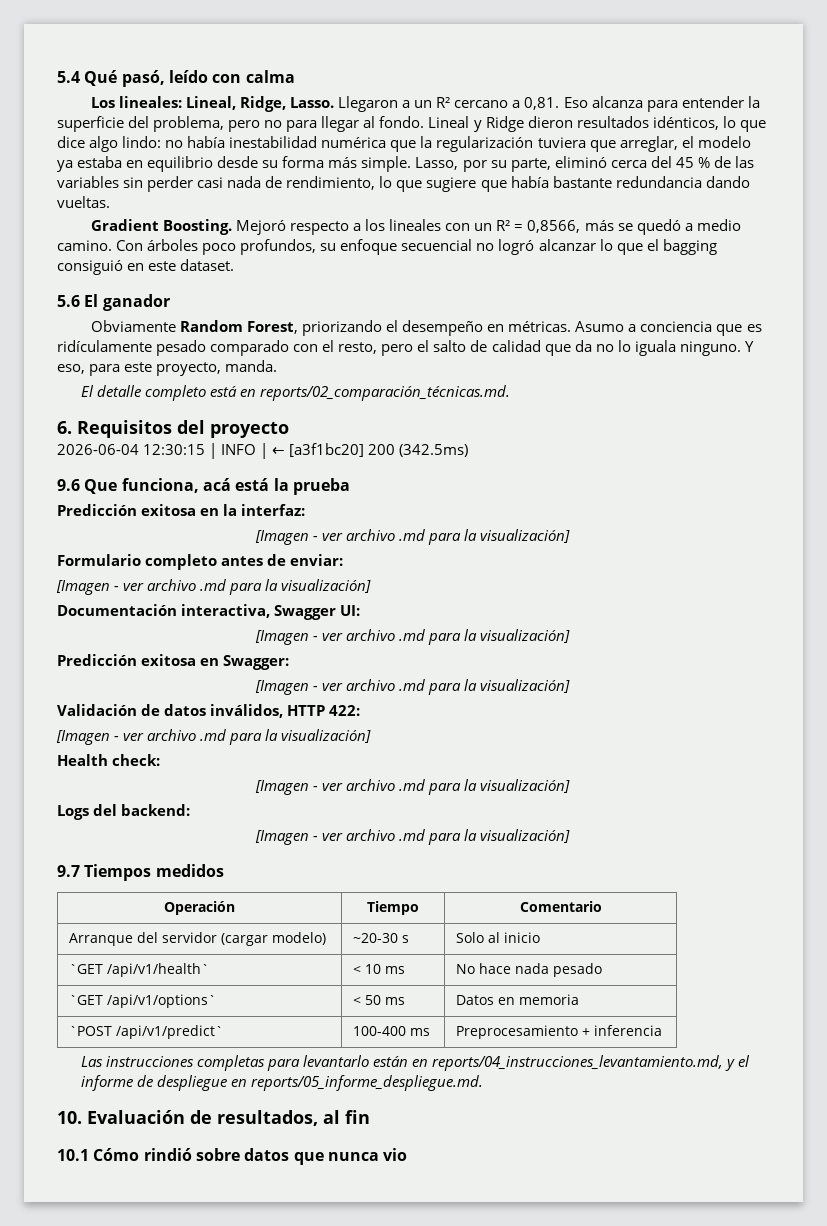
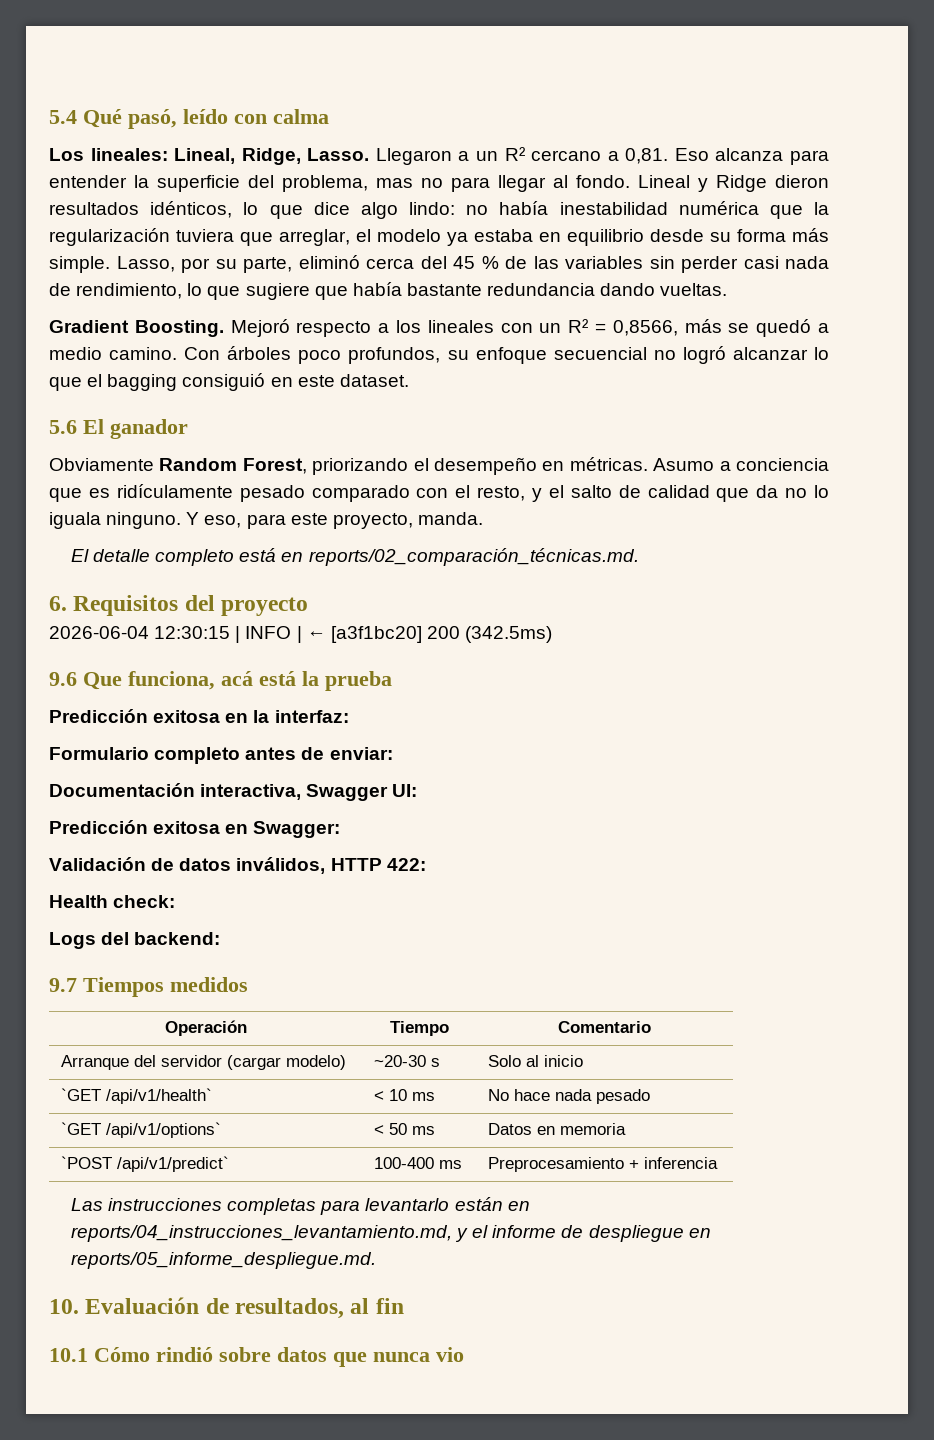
[228,120,261,132] pero -> [376,178,413,188] mas
[381,344,414,356] pero -> [532,488,542,502] y
[254,529,571,545] // [Imagen - ver archivo .md para la visualización] -> (349, 716) none
[56,579,372,595] [57,604,361,620] [254,629,571,645] [57,654,290,670] [254,679,571,695] [Imagen - ver archivo .md para la visualización] // Documentación interactiva, Swagger UI: // [Imagen - ver archivo .md para la visualización] // Predicción exitosa en Swagger: // [Imagen - ver archivo .md para la visualización] -> [49,783,418,801] [49,820,341,838] Documentación interactiva, Swagger UI: // Predicción exitosa en Swagger:
[56,729,372,745] [57,754,161,766] [254,779,571,795] [57,804,191,820] [254,829,571,845] [Imagen - ver archivo .md para la visualización] // Health check: // [Imagen - ver archivo .md para la visualización] // Logs del backend: // [Imagen - ver archivo .md para la visualización] -> [49,895,176,908] [49,932,221,949] Health check: // Logs del backend:

